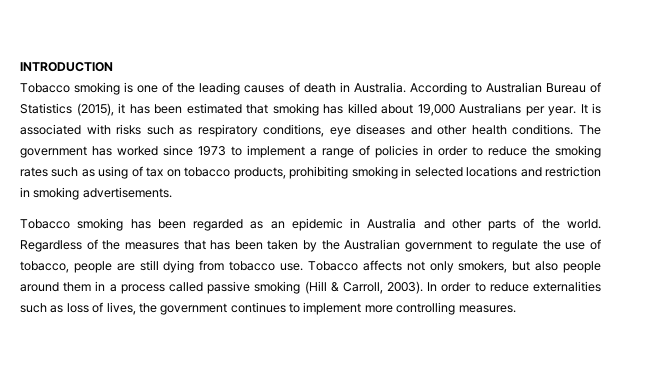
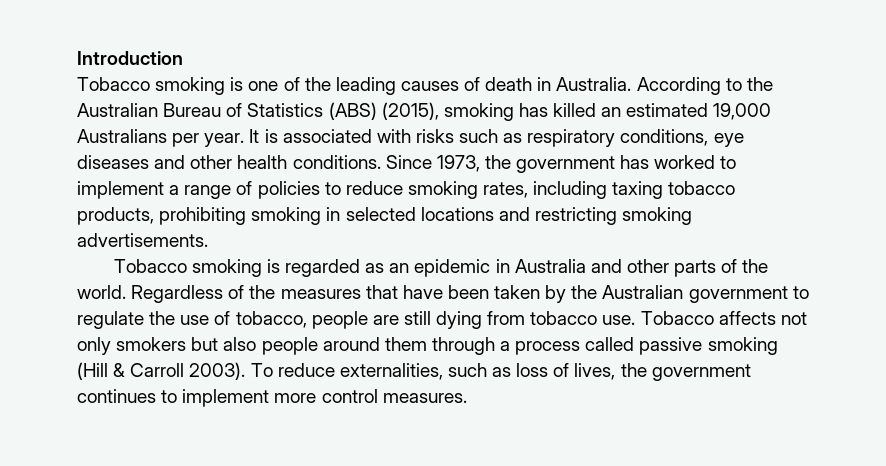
[20,62,113,72] INTRODUCTION -> [77,51,183,65] Introduction
(482, 88) none -> [746,77,773,91] the
[76,103,268,116] (2015), it has been estimated that -> [328,102,439,120] (ABS) (2015),
[381,104,413,114] about -> [601,103,709,117] an estimated
[579,125,602,135] The -> [385,155,511,172] Since 1973, the
[163,145,226,156] since 1973 -> (716, 162) none
[423,145,601,158] [20,166,181,179] in order to reduce the smoking rates such as using of tax on -> [324,181,664,199] to reduce smoking rates, including taxing
[544,166,601,177] [20,187,30,197] restriction in -> [534,207,617,225] restricting
[130,219,186,229] has been -> [266,259,280,273] is
[210,240,231,250] has -> [402,285,443,299] have
[458,261,508,273] smokers, -> [116,337,187,351] smokers
[95,281,106,291] in -> [431,337,495,355] through
[342,281,601,294] Carroll, 2003). In order to reduce externalities -> [130,362,443,380] Carroll 2003). To reduce externalities,
[396,302,456,315] controlling -> [321,389,378,403] control

